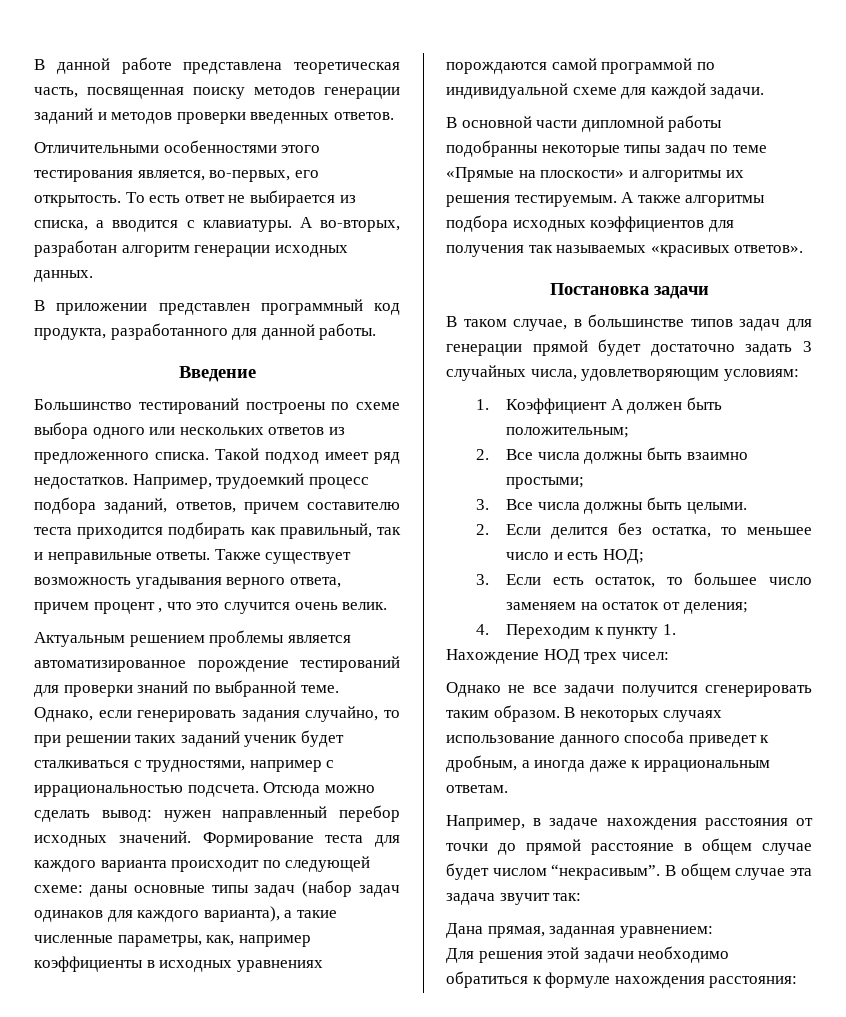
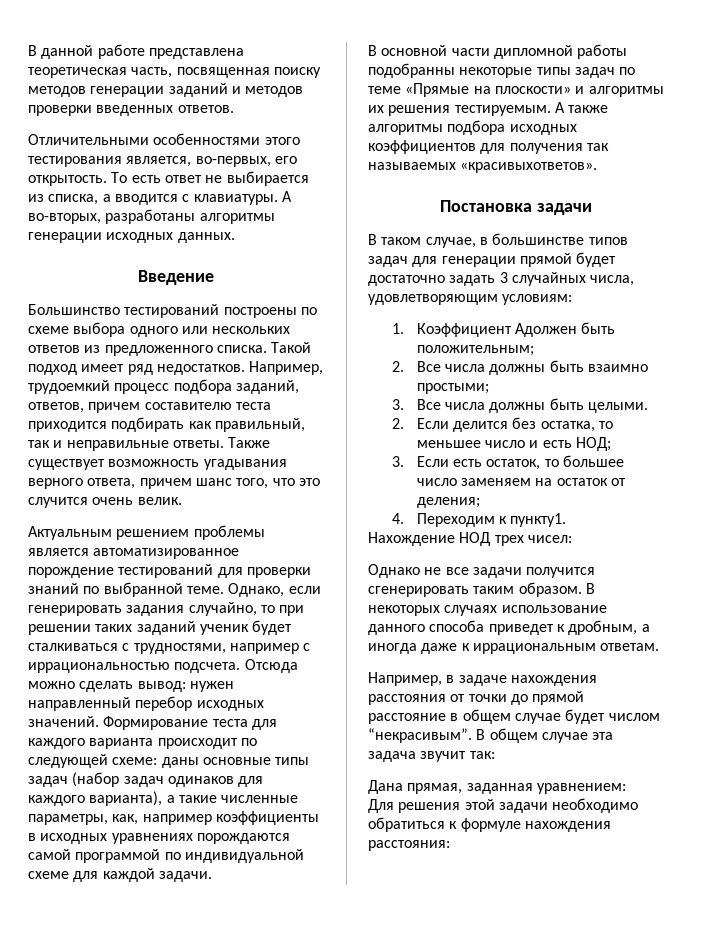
[34,240,190,257] разработан алгоритм -> [105,209,275,224] разработаны алгоритмы
[34,299,400,315] [34,323,377,340] // В приложении представлен программный код продукта, разработанного для данной работы. -> (235, 237) none
[93,602,163,614] процент , -> [195,478,269,489] шанс того,
[650,245,804,257] «красивых ответов». -> [460,162,598,173] «красивыхответов».
[610,399,683,414] A должен -> [514,323,577,337] Aдолжен
[607,624,677,639] пункту 1. -> [510,513,567,527] пункту1.

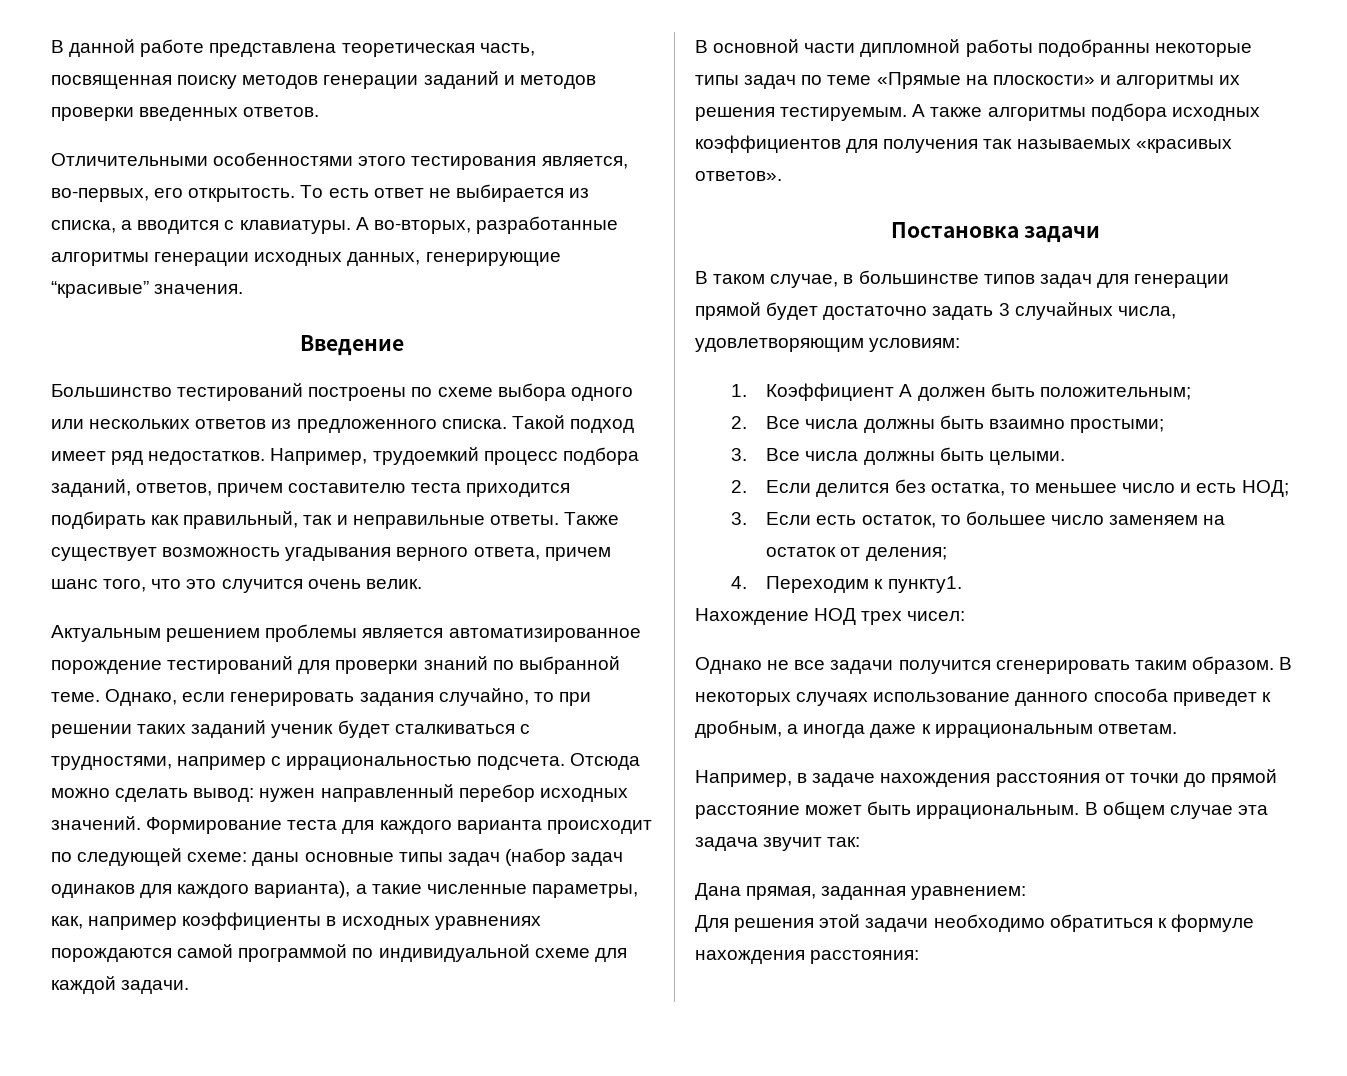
[105,209,196,224] разработаны -> [475,216,618,234] разработанные
[177,232,235,243] данных. -> [347,252,561,266] [51,281,244,298] данных, генерирующие “красивые” значения.
[460,162,598,173] «красивыхответов». -> [1135,139,1232,153] [695,171,782,181] «красивых ответов».
[514,323,577,337] Aдолжен -> [899,384,986,401] A должен
[450,709,660,724] [368,728,472,743] в общем случае будет числом “некрасивым”. -> [805,801,1080,819] может быть иррациональным.

